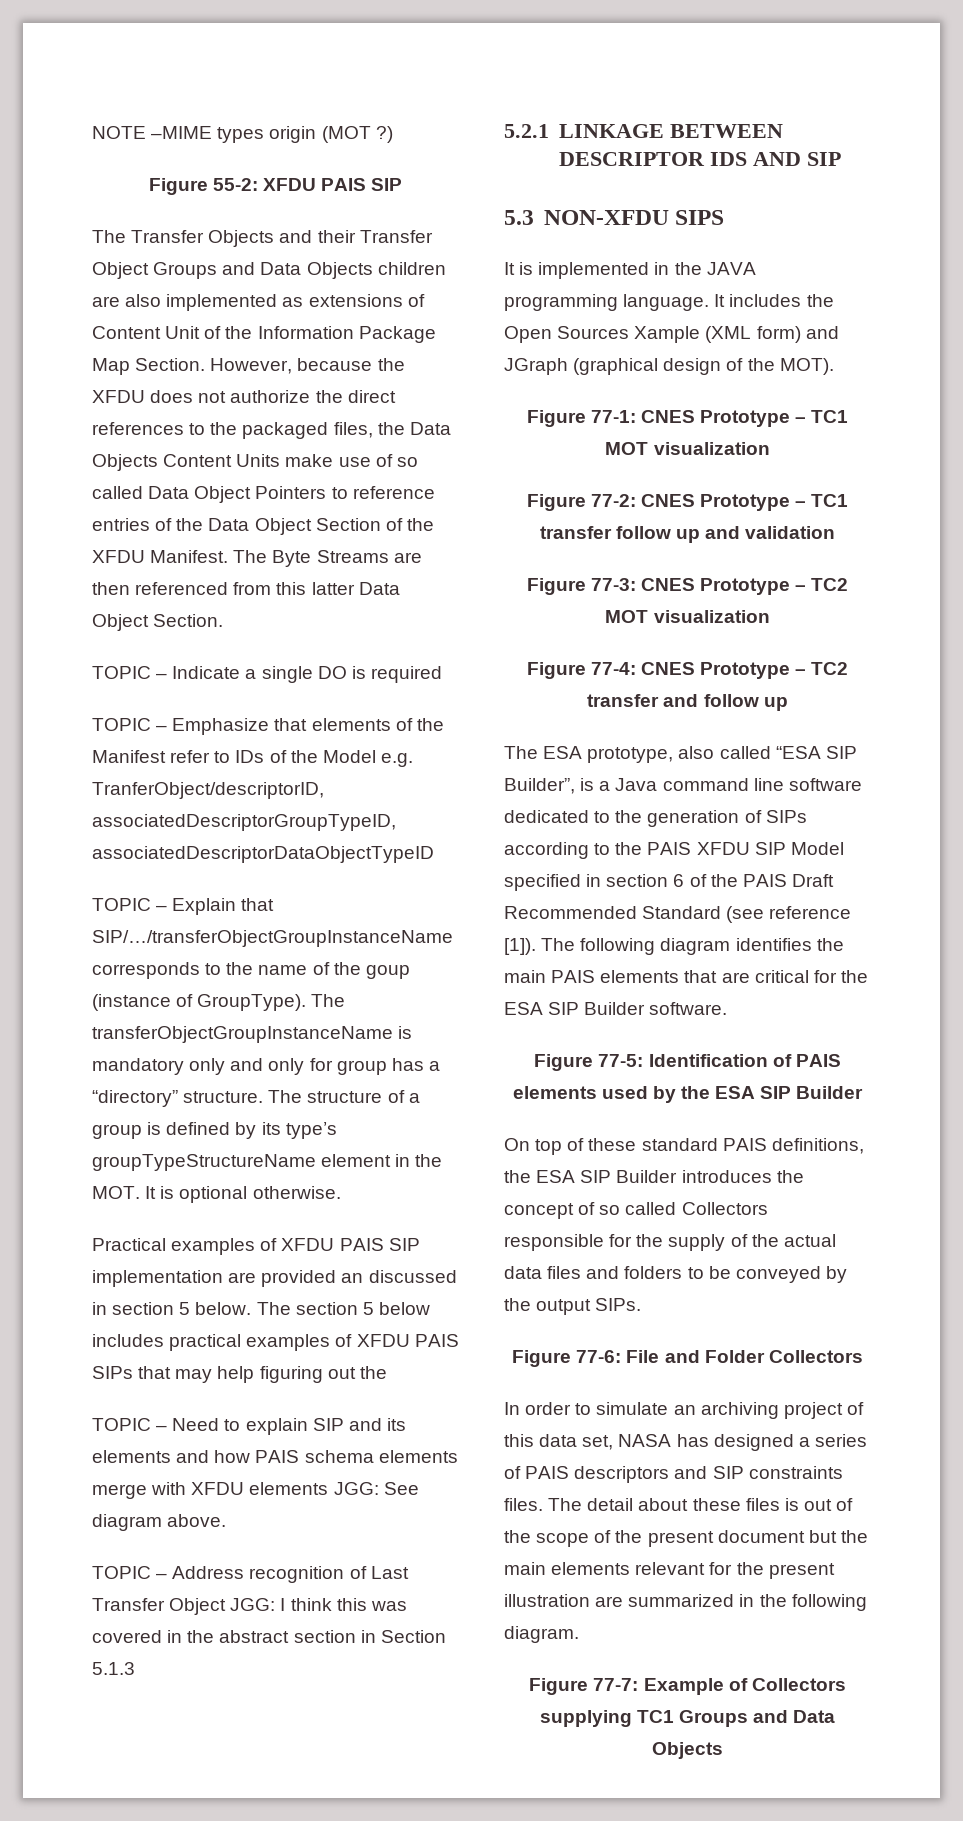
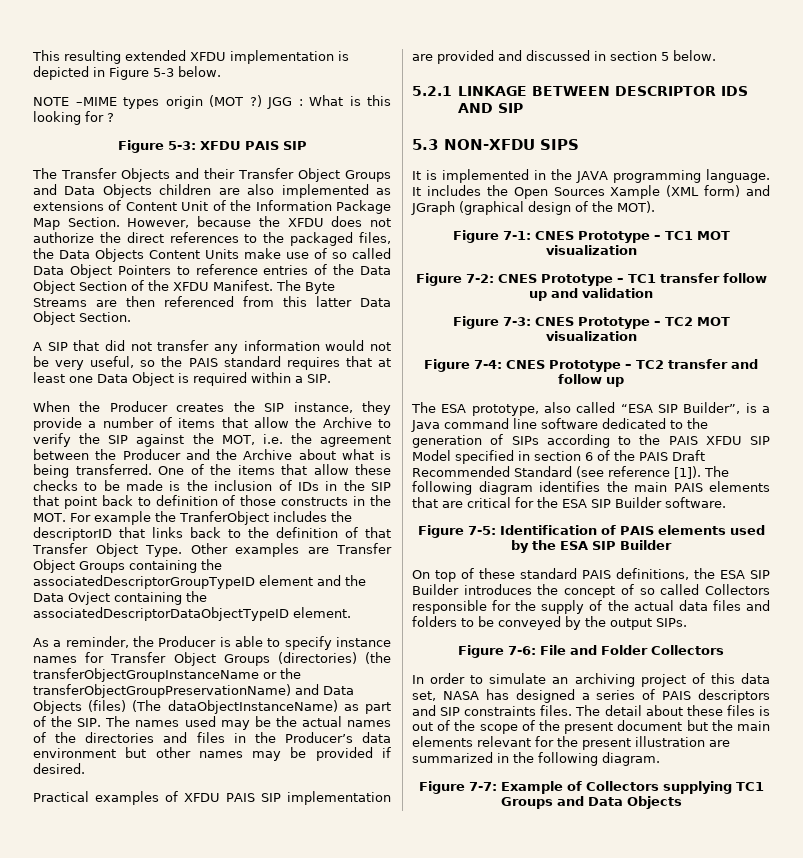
(92, 132) none -> [32,50,349,64] [33,66,221,80] This resulting extended XFDU implementation is depicted in Figure 5-3 below. //
[148,178,258,195] // Figure 55-2: -> [267,95,391,109] [33,111,114,125] [117,140,196,153] JGG : What is this looking for ? // Figure 5-3:
[92,666,442,683] [92,718,444,735] [92,750,413,767] [92,782,324,799] [92,814,396,831] [92,846,434,863] [92,898,275,915] [92,930,453,947] [92,962,410,979] [92,994,346,1011] [92,1026,413,1043] [92,1058,440,1075] [92,1090,420,1107] [92,1122,337,1139] [92,1154,443,1171] [92,1186,341,1203] TOPIC – Indicate a single DO is required // TOPIC – Emphasize that elements of the Manifest refer to IDs of the Model e.g. TranferObject/descriptorID, associatedDescriptorGroupTypeID, associatedDescriptorDataObjectTypeID // TOPIC – Explain that SIP/…/transferObjectGroupInstanceName corresponds to the name of the goup (instance of GroupType). The transferObjectGroupInstanceName is mandatory only and only for group has a “directory” structure. The structure of a group is defined by its type’s groupTypeStructureName element in the MOT. It is optional otherwise. -> [33,340,392,354] [33,356,391,370] [33,372,331,386] [33,401,391,415] [33,417,391,431] [33,433,391,447] [33,449,391,460] [33,464,391,478] [33,480,392,491] [33,495,391,509] [33,511,352,525] [33,527,391,541] [32,543,393,557] [33,559,222,573] [33,575,366,589] [33,591,207,605] [33,607,351,621] [33,636,391,650] [33,652,391,666] [33,668,301,682] [33,684,354,698] [33,700,391,714] [33,716,391,730] [33,732,391,743] [33,747,391,761] [33,763,85,774] A SIP that did not transfer any information would not be very useful, so the PAIS standard requires that at least one Data Object is required within a SIP. // When the Producer creates the SIP instance, they provide a number of items that allow the Archive to verify the SIP against the MOT, i.e. the agreement between the Producer and the Archive about what is being transferred. One of the items that allow these checks to be made is the inclusion of IDs in the SIP that point back to definition of those constructs in the MOT. For example the TranferObject includes the descriptorID that links back to the definition of that Transfer Object Type. Other examples are Transfer Object Groups containing the associatedDescriptorGroupTypeID element and the Data Ovject containing the associatedDescriptorDataObjectTypeID element. // As a reminder, the Producer is able to specify instance names for Transfer Object Groups (directories) (the transferObjectGroupInstanceName or the transferObjectGroupPreservationName) and Data Objects (files) (The dataObjectInstanceName) as part of the SIP. The names used may be the actual names of the directories and files in the Producer’s data environment but other names may be provided if desired.
[341,1273,364,1283] an -> [498,50,522,61] and
[256,1302,430,1315] [92,1334,459,1351] [92,1366,387,1383] [92,1418,406,1435] [92,1450,458,1463] [92,1482,419,1499] [92,1514,227,1531] [92,1566,409,1583] [92,1598,407,1615] [92,1630,446,1643] [92,1662,135,1675] The section 5 below includes practical examples of XFDU PAIS SIPs that may help figuring out the // TOPIC – Need to explain SIP and its elements and how PAIS schema elements merge with XFDU elements JGG: See diagram above. // TOPIC – Address recognition of Last Transfer Object JGG: I think this was covered in the abstract section in Section 5.1.3 -> (716, 55) none
[590,410,636,423] 77-1: -> [502,231,531,240] 7-1:
[590,494,636,507] 77-2: -> [465,274,494,283] 7-2:
[590,578,636,591] 77-3: -> [502,317,531,326] 7-3:
[590,662,636,675] 77-4: -> [474,360,502,369] 7-4:
[598,1054,644,1067] 77-5: -> [467,526,496,535] 7-5:
[576,1350,622,1363] 77-6: -> [508,646,536,655] 7-6:
[593,1678,639,1691] 77-7: -> [468,782,497,791] 7-7:

